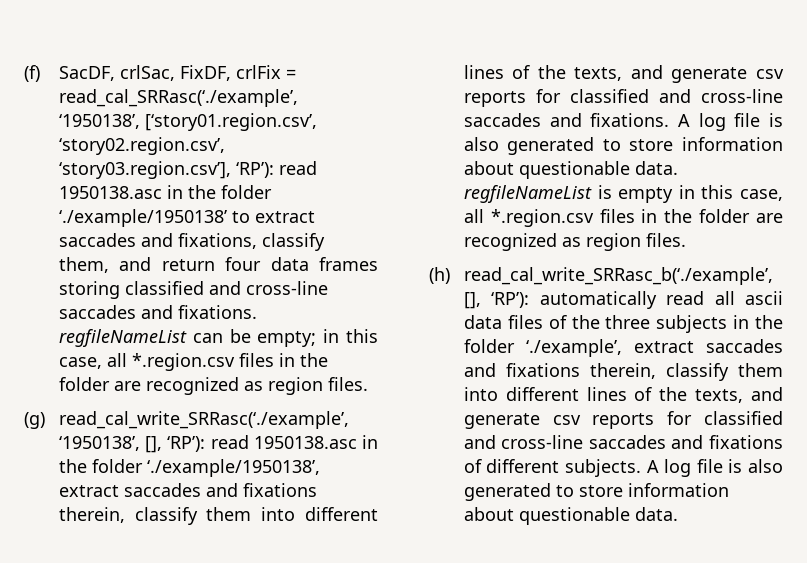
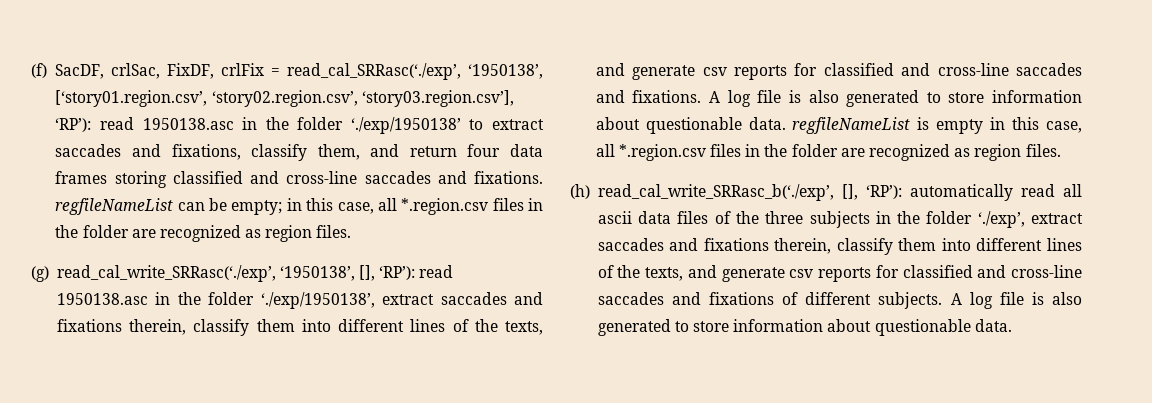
[58,89,298,107] read_cal_SRRasc(‘./example’, -> [287,63,462,80] read_cal_SRRasc(‘./exp’,
[58,209,227,227] ‘./example/1950138’ -> [350,117,461,134] ‘./exp/1950138’
[58,411,349,429] read_cal_write_SRRasc(‘./example’, -> [56,265,276,282] read_cal_write_SRRasc(‘./exp’,
[146,459,320,477] ‘./example/1950138’, -> [260,292,375,309] ‘./exp/1950138’,
[463,267,773,285] read_cal_write_SRRasc_b(‘./example’, -> [597,184,834,201] read_cal_write_SRRasc_b(‘./exp’,
[525,339,622,357] ‘./example’, -> [977,211,1025,228] ‘./exp’,

